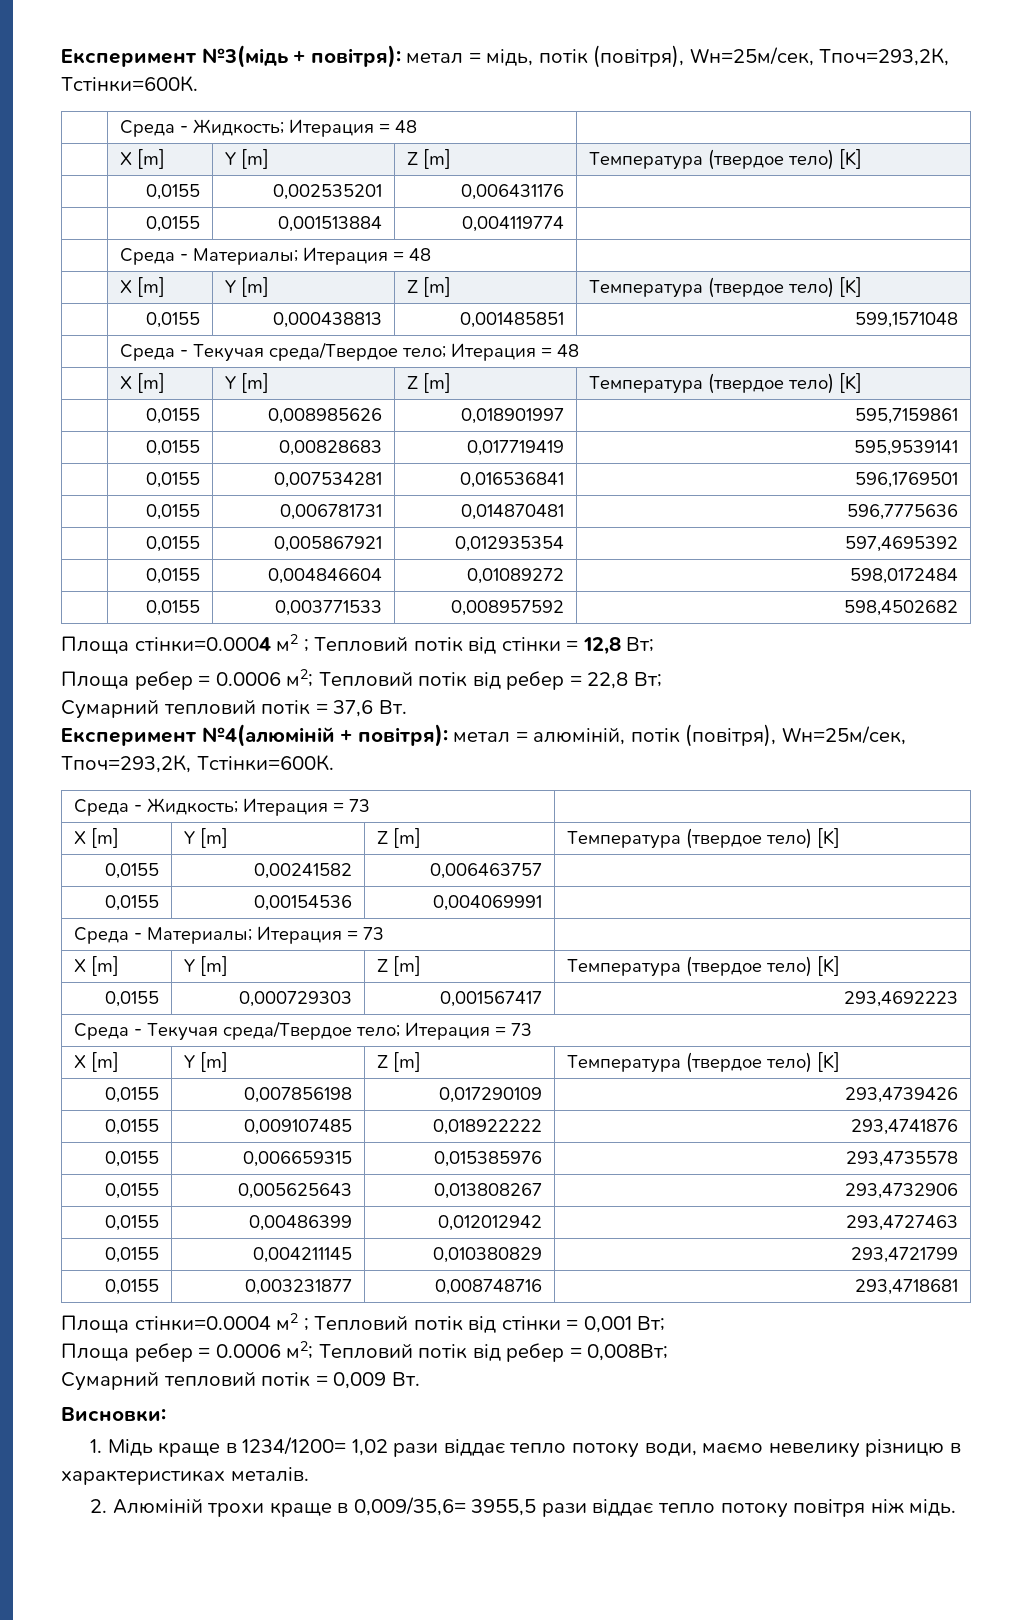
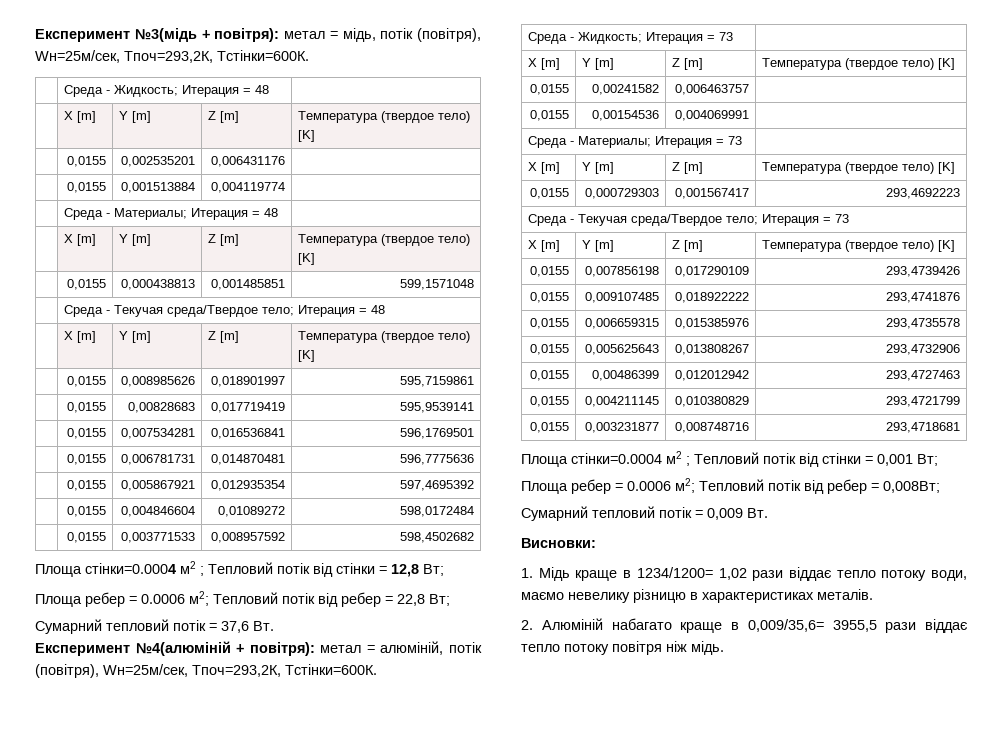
[207,1503,265,1517] трохи -> [611,618,672,630] набагато

